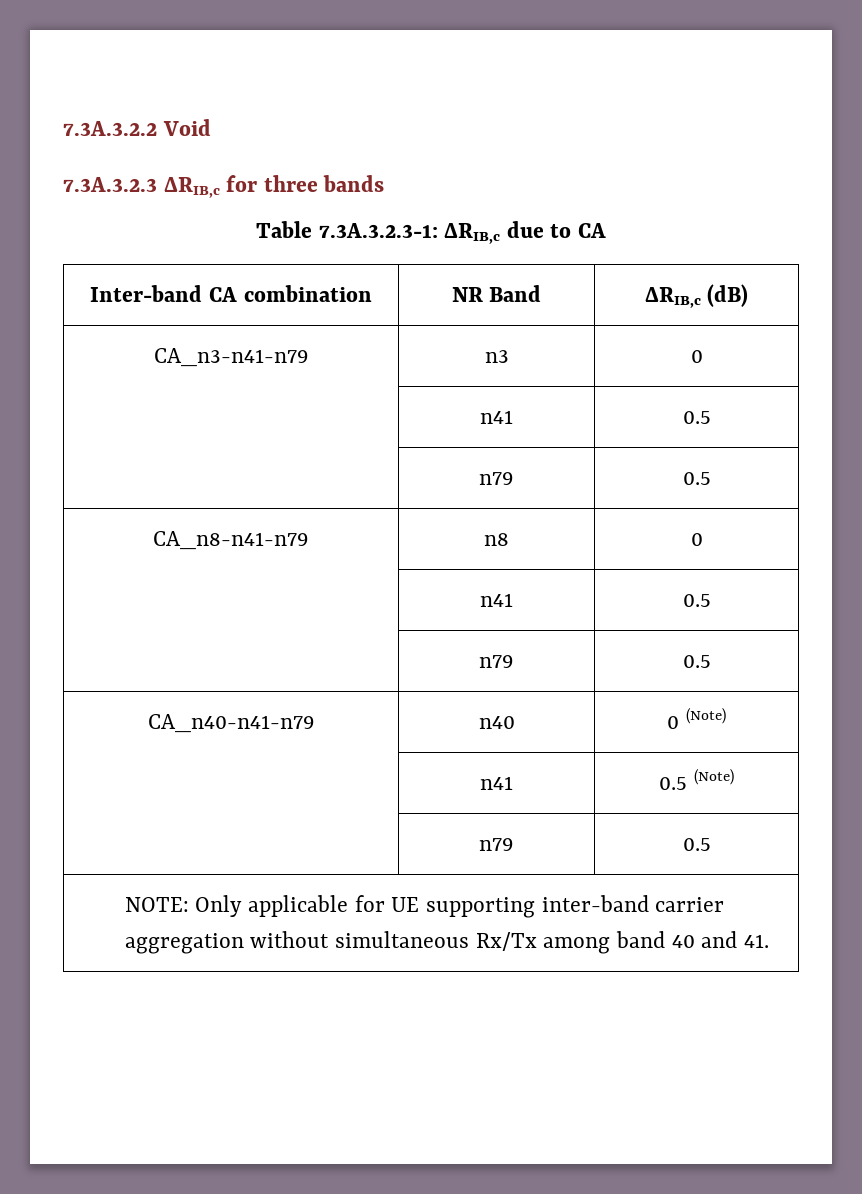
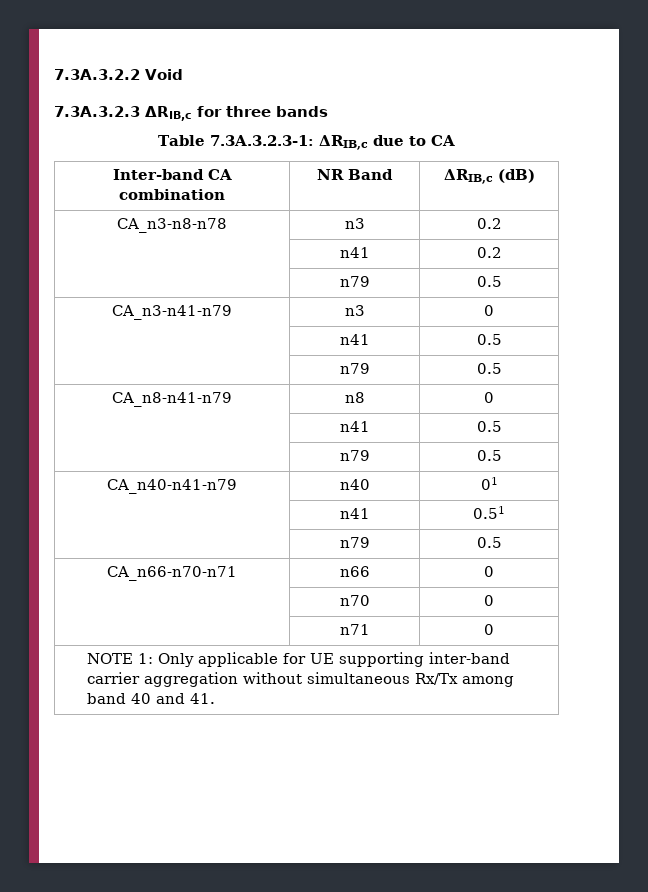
(749, 295) none -> [117,218,227,233] [344,218,365,229] [476,218,502,229] [339,247,370,258] [476,247,502,258] [339,276,370,287] [476,276,502,287] // CA_n3-n8-n78 | n3 | 0.2 // | n41 | 0.2 // | n79 | 0.5
[667,708,726,729] [480,776,513,790] [659,769,734,790] [479,838,514,851] [682,838,711,851] [124,897,189,912] 0 (Note) // | n41 | 0.5 (Note) // | n79 | 0.5 // NOTE: -> [480,477,498,490] [339,508,370,519] [473,506,505,519] [339,537,370,548] [476,537,502,548] [107,566,237,581] [339,566,370,577] [484,566,494,577] [339,595,370,606] [484,595,494,606] [339,624,370,635] [484,624,494,635] [87,653,154,664] 01 // | n41 | 0.51 // | n79 | 0.5 // CA_n66-n70-n71 | n66 | 0 // | n70 | 0 // | n71 | 0 // NOTE 1:

